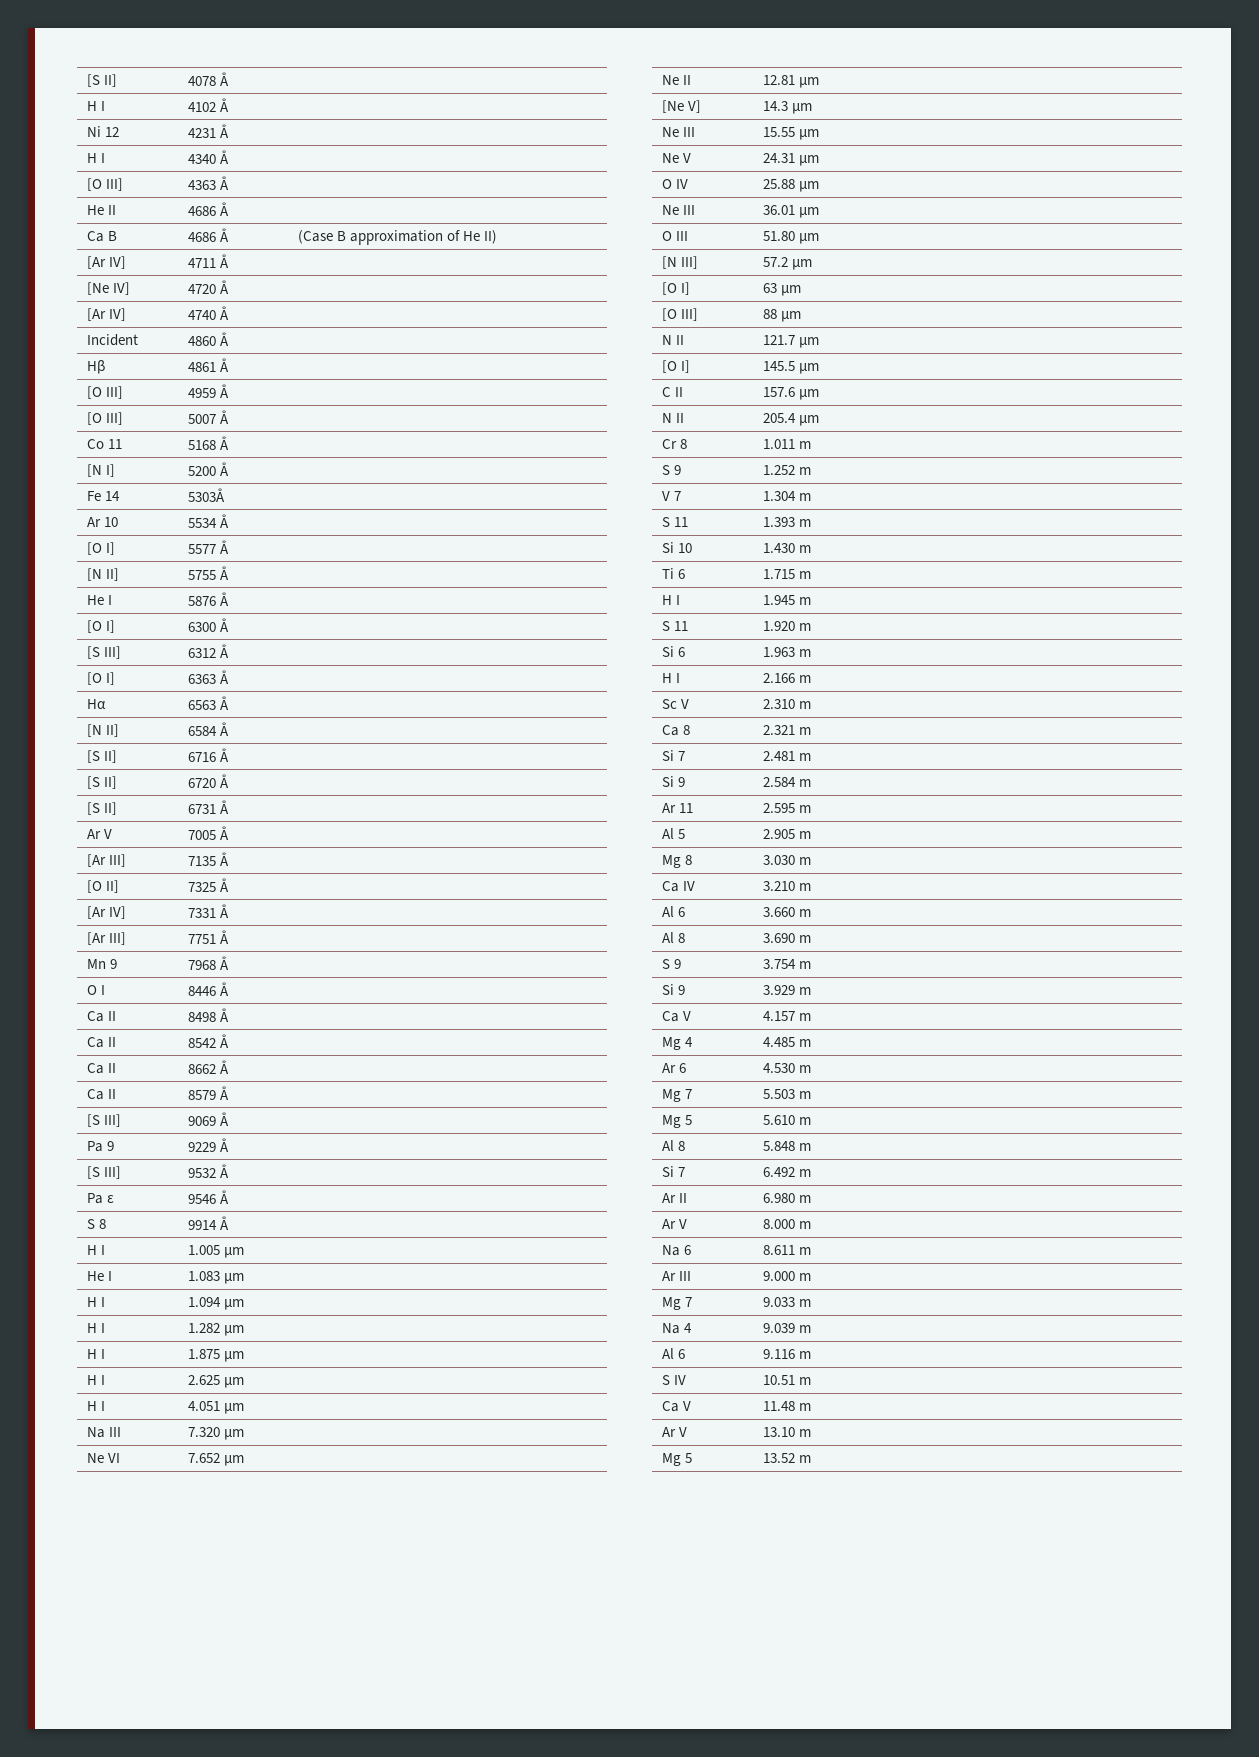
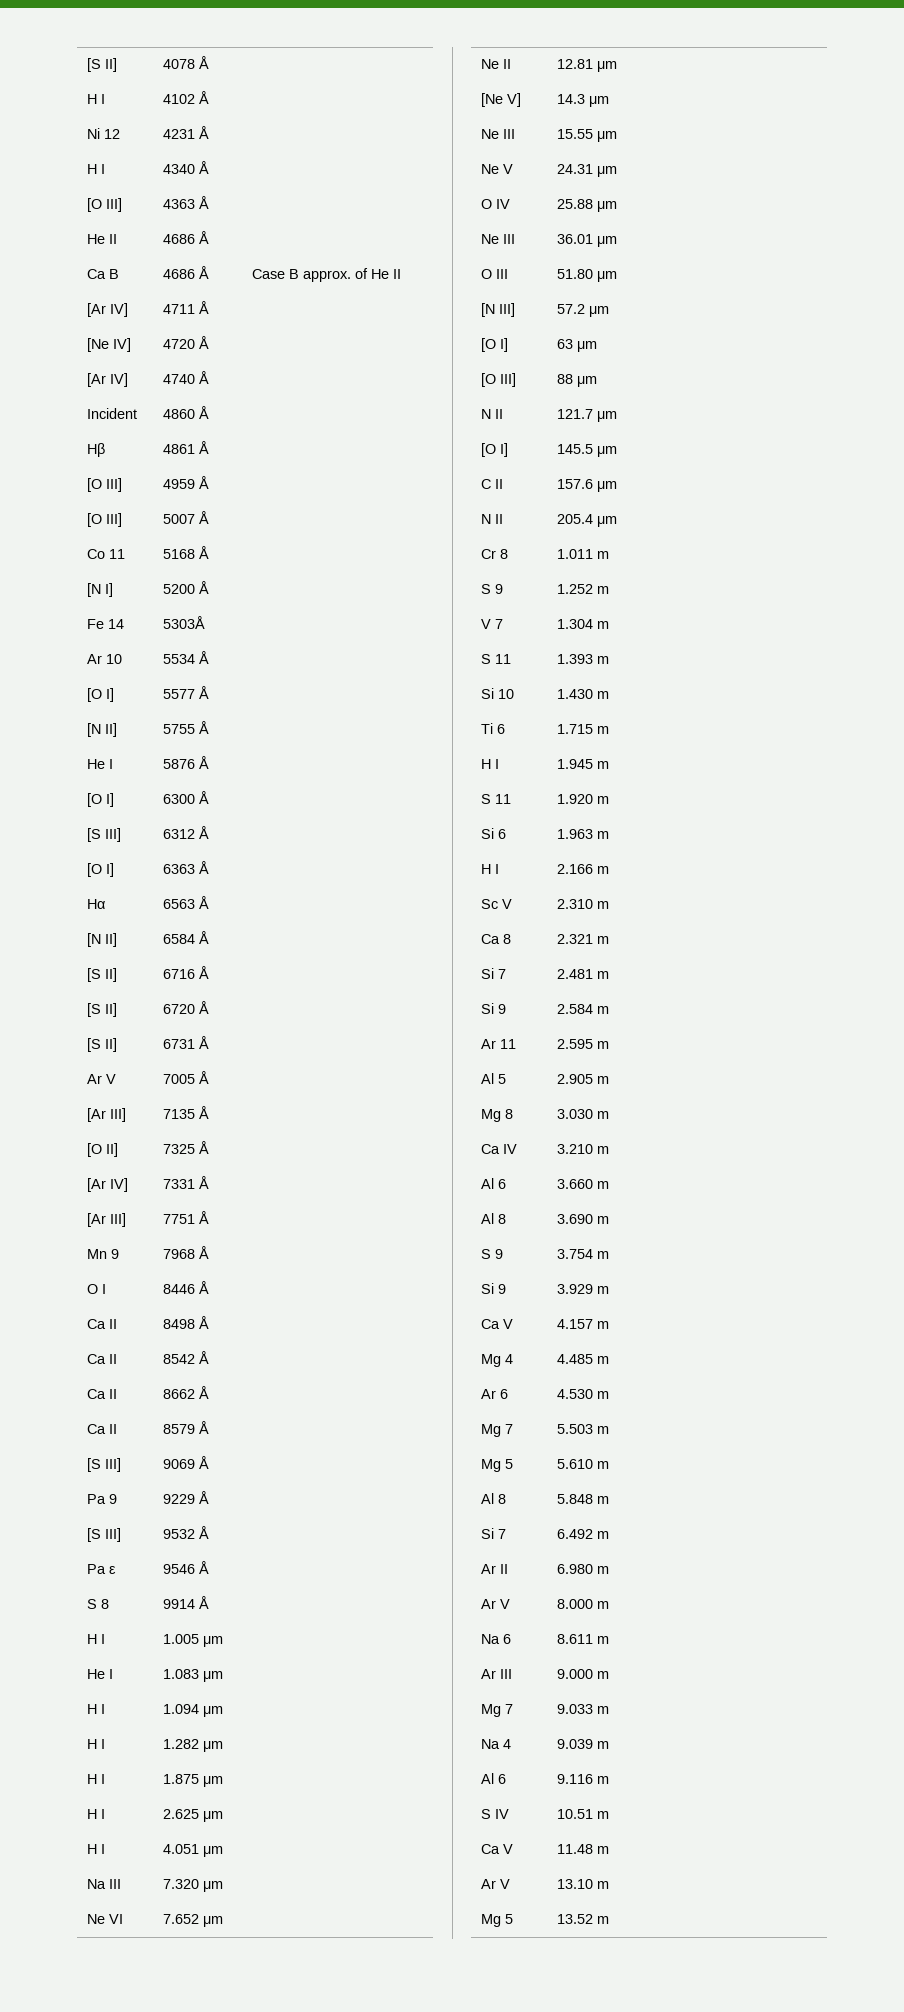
[298,230,444,245] (Case B approximation -> [252,269,352,282] Case B approx.
[484,230,498,244] II) -> [393,269,402,279] II

